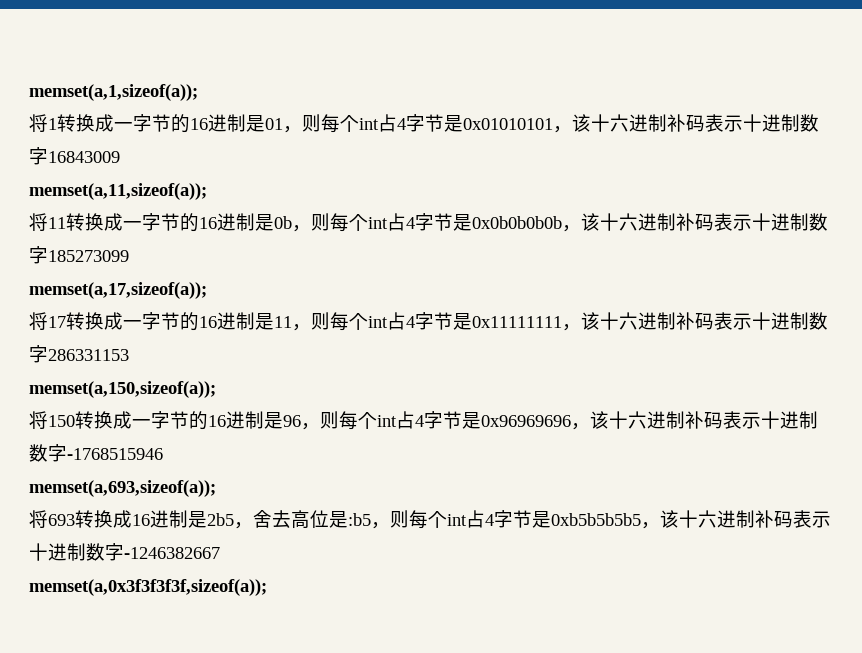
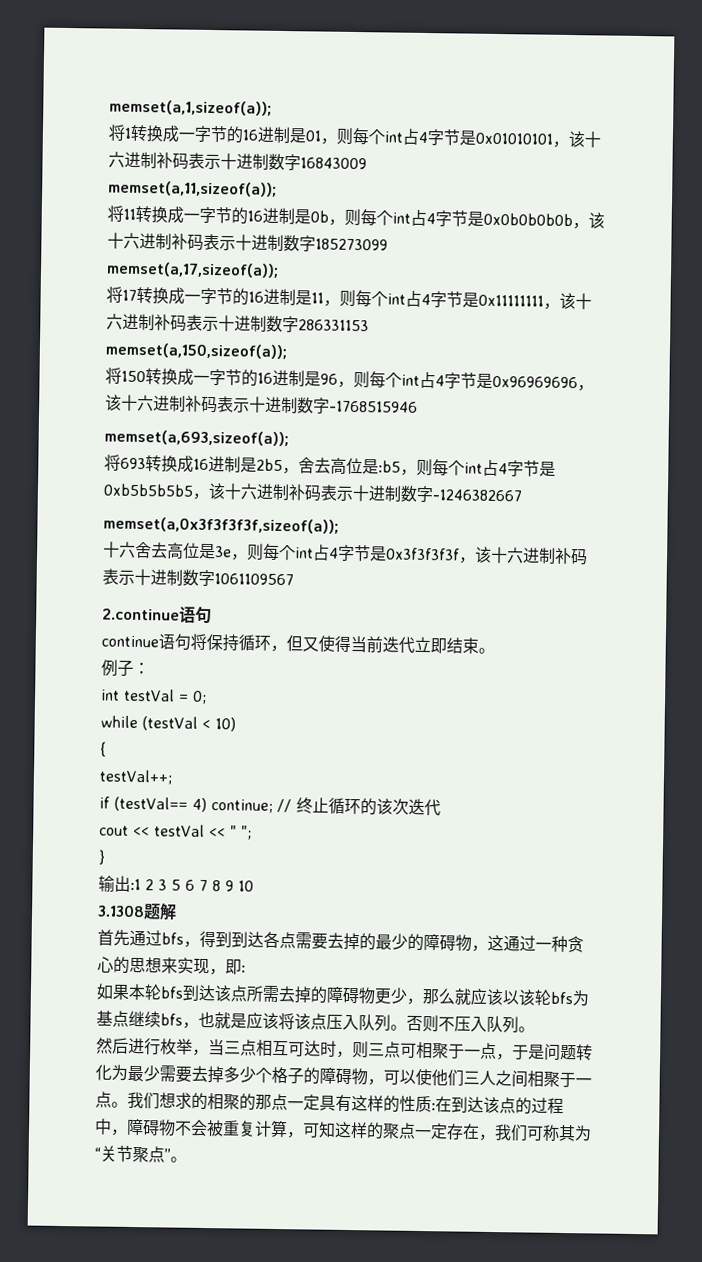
(267, 587) none -> [103,541,588,566] [102,568,294,587] [102,605,212,625] [101,633,495,655] [101,659,150,677] [101,688,207,704] [100,715,236,732] [100,741,106,757] [99,769,173,785] [99,796,441,817] [99,824,252,840] [98,849,105,865] [98,875,254,892] [97,903,177,921] [97,929,584,953] [97,956,246,976] [96,983,590,1007] [96,1010,535,1034] [96,1037,593,1061] [95,1064,592,1088] [95,1091,564,1115] [94,1118,592,1142] [94,1145,187,1163] // 十六舍去高位是3e，则每个int占4字节是0x3f3f3f3f，该十六进制补码表示十进制数字1061109567 // 2.continue语句 // continue语句将保持循环，但又使得当前迭代立即结束。 // 例子： // int testVal = 0; // while (testVal < 10) // { // testVal++; // if (testVal== 4) continue; // 终止循环的该次迭代 // cout << testVal << " "; // } // 输出:1 2 3 5 6 7 8 9 10 // 3.1308题解 // 首先通过bfs，得到到达各点需要去掉的最少的障碍物，这通过一种贪心的思想来实现，即: // 如果本轮bfs到达该点所需去掉的障碍物更少，那么就应该以该轮bfs为基点继续bfs，也就是应该将该点压入队列。否则不压入队列。 // 然后进行枚举，当三点相互可达时，则三点可相聚于一点，于是问题转化为最少需要去掉多少个格子的障碍物，可以使他们三人之间相聚于一点。我们想求的相聚的那点一定具有这样的性质:在到达该点的过程中，障碍物不会被重复计算，可知这样的聚点一定存在，我们可称其为“关节聚点”。

